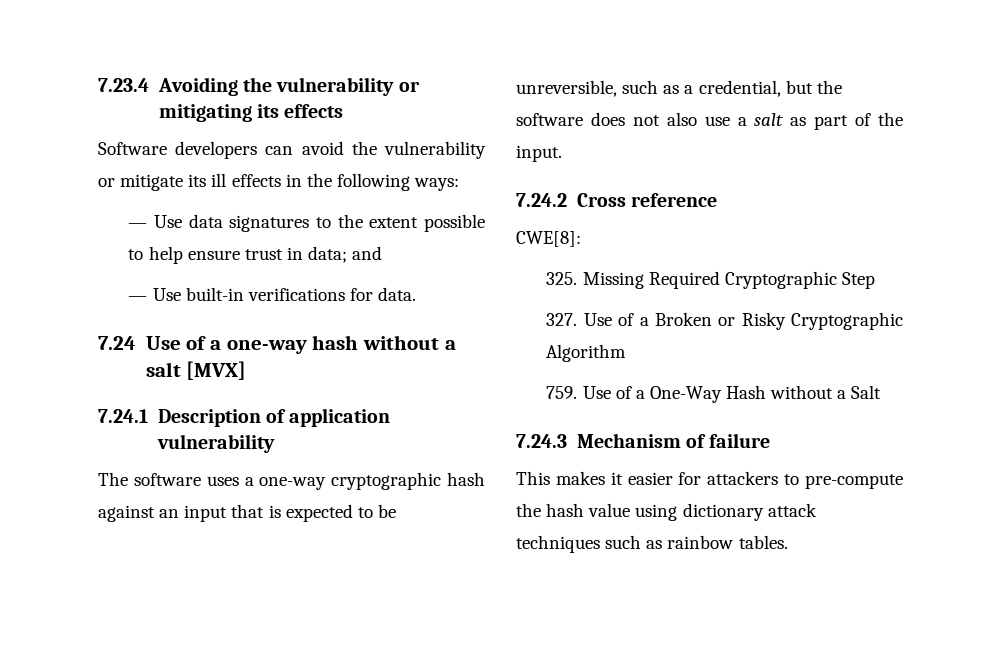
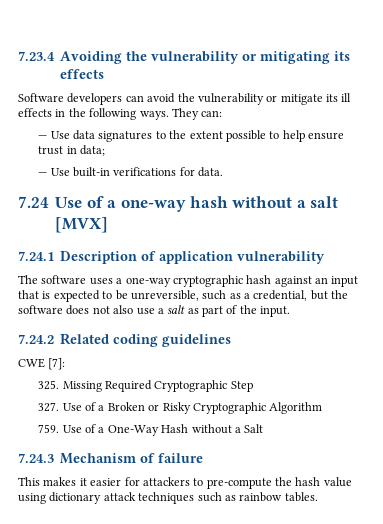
[414,178,460,191] ways: -> [139,108,223,120] ways. They can:
[352,246,383,260] and -> (106, 150) none
[576,193,717,207] [516,231,581,247] Cross reference // CWE[8]: -> [60,333,232,347] [18,358,66,370] Related coding guidelines // CWE [7]:

